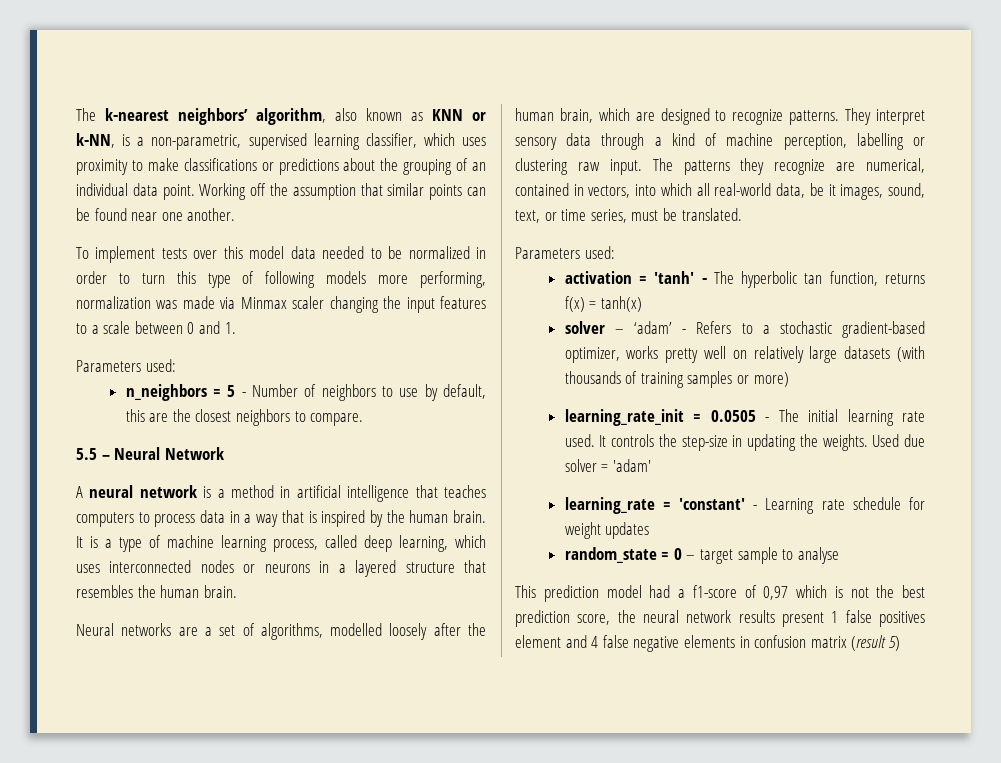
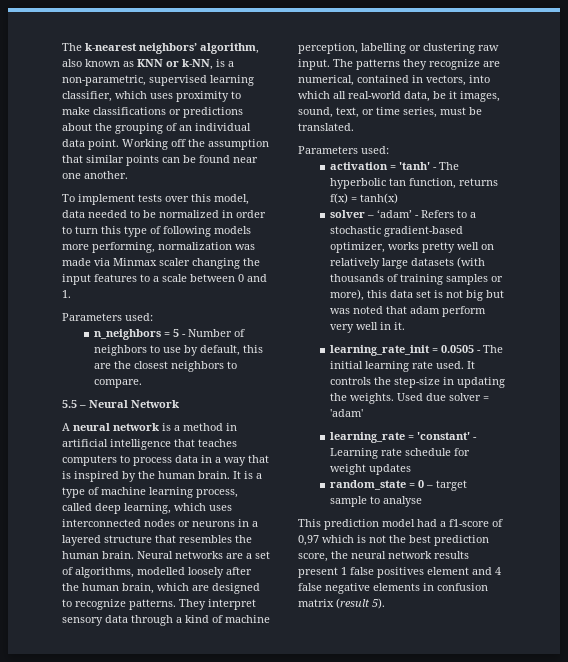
[249,246,285,259] model -> [214,194,249,205] model,
(237, 591) // -> (134, 555) none
[753,372,789,387] more) -> [330,289,505,301] [330,306,487,317] [330,322,406,333] more), this data set is not big but was noted that adam perform very well in it.
[888,636,900,651] 5) -> [372,598,385,609] 5).

